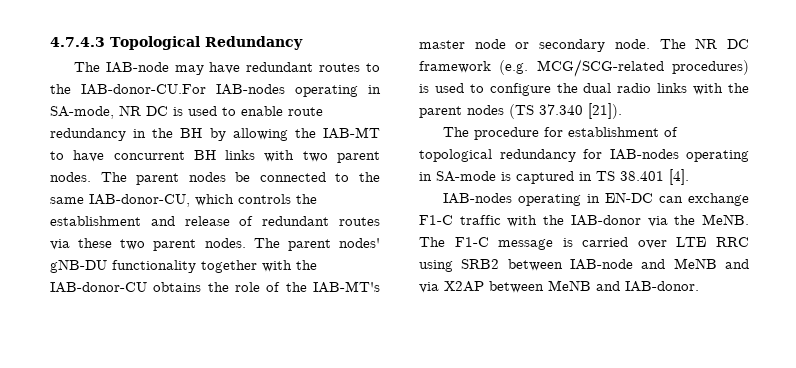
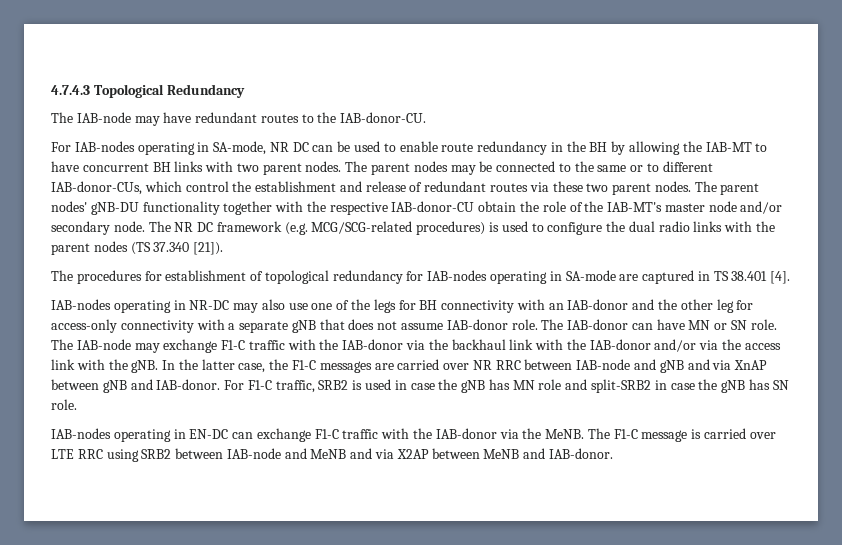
[81,84,206,95] IAB-donor-CU.For -> [340,112,427,123] [51,142,71,152] IAB-donor-CU. // For
[173,107,183,116] is -> [312,141,351,152] can be
(226, 177) none -> [450,165,476,175] may
[89,194,291,207] IAB-donor-CU, which controls -> [630,161,713,172] [51,181,229,195] or to different IAB-donor-CUs, which control
[50,282,202,293] IAB-donor-CU obtains -> [329,201,517,215] respective IAB-donor-CU obtain
[515,42,530,49] or -> [740,201,783,214] and/or
[473,127,539,140] procedure -> [76,270,142,284] procedures
[501,172,511,181] is -> [619,274,639,281] are
(689, 177) none -> [51,299,754,313] [51,319,777,333] [51,339,781,353] [51,359,768,373] [51,379,789,393] [51,399,77,410] // IAB-nodes operating in NR-DC may also use one of the legs for BH connectivity with an IAB-donor and the other leg for access-only connectivity with a separate gNB that does not assume IAB-donor role. The IAB-donor can have MN or SN role. The IAB-node may exchange F1-C traffic with the IAB-donor via the backhaul link with the IAB-donor and/or via the access link with the gNB. In the latter case, the F1-C messages are carried over NR RRC between IAB-node and gNB and via XnAP between gNB and IAB-donor. For F1-C traffic, SRB2 is used in case the gNB has MN role and split-SRB2 in case the gNB has SN role.

